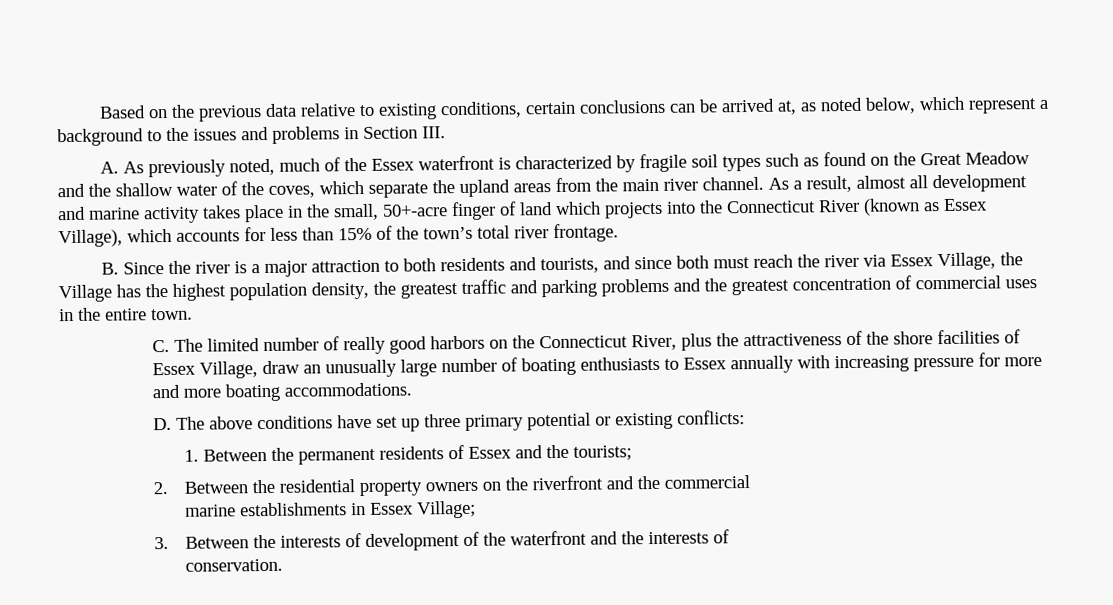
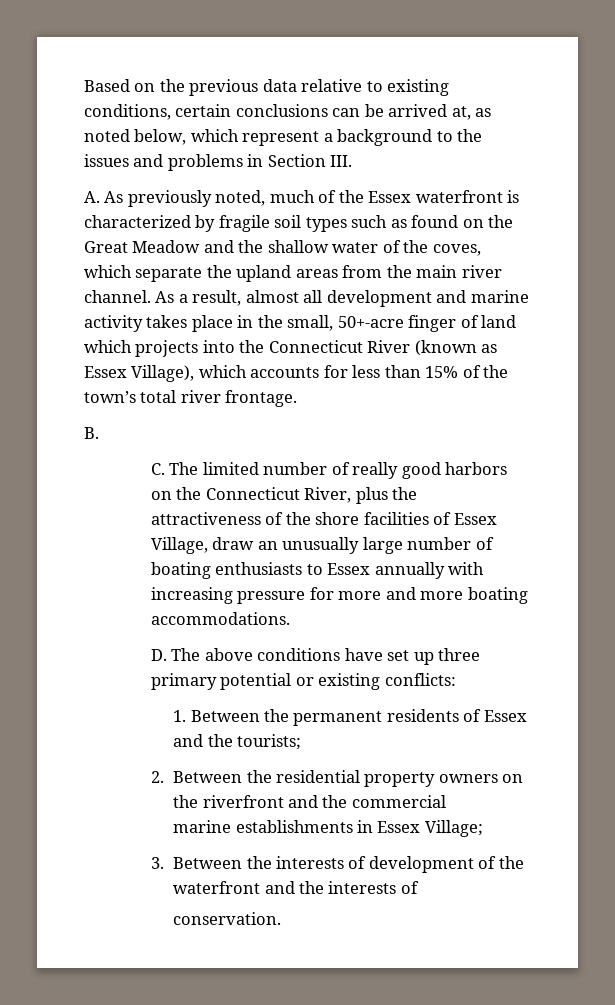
[123,252,1024,278] [58,275,1037,303] [59,307,193,322] Since the river is a major attraction to both residents and tourists, and since both must reach the river via Essex Village, the Village has the highest population density, the greatest traffic and parking problems and the greatest concentration of commercial uses in the entire town. -> (99, 433) none

